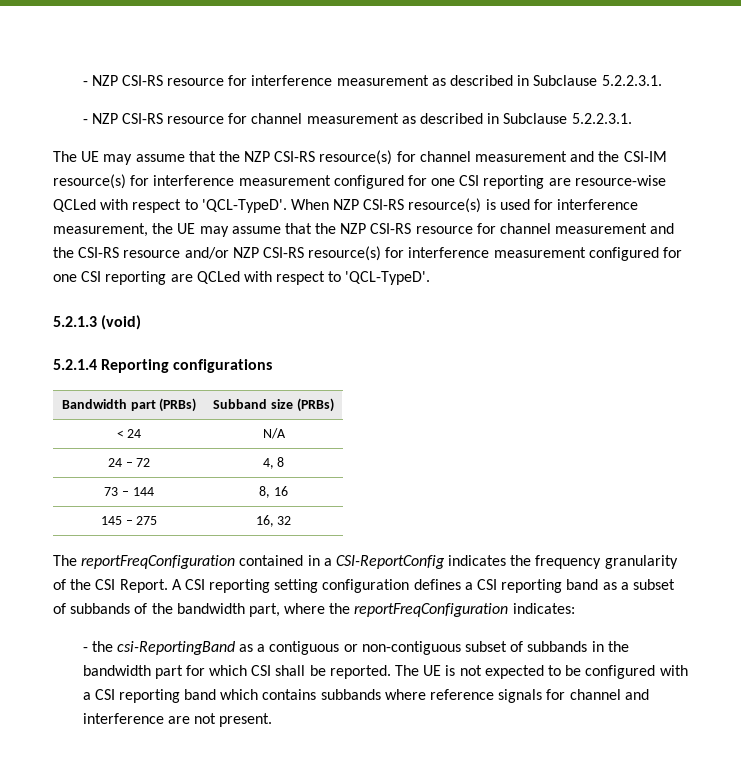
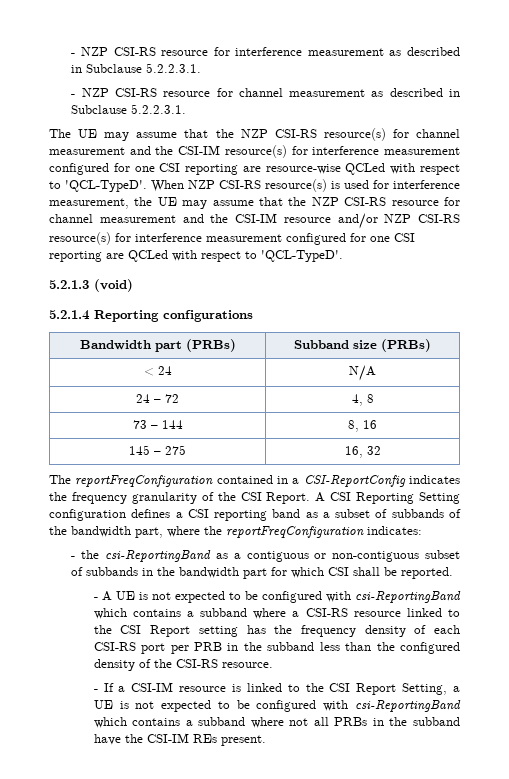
[78,247,120,258] CSI-RS -> [235,213,277,223] CSI-IM
[209,579,319,593] reporting setting -> [356,492,460,504] Reporting Setting
[395,665,688,679] [82,689,649,703] [82,713,216,724] The UE is not expected to be configured with a CSI reporting band which contains subbands where reference signals for channel and interference are not -> [93,591,462,603] [93,608,460,619] [93,625,460,637] [93,642,460,654] [93,659,273,671] [93,682,460,695] [93,700,461,712] [93,717,461,728] [93,733,217,745] // - A UE is not expected to be configured with csi-ReportingBand which contains a subband where a CSI-RS resource linked to the CSI Report setting has the frequency density of each CSI-RS port per PRB in the subband less than the configured density of the CSI-RS resource. // - If a CSI-IM resource is linked to the CSI Report Setting, a UE is not expected to be configured with csi-ReportingBand which contains a subband where not all PRBs in the subband have the CSI-IM REs

